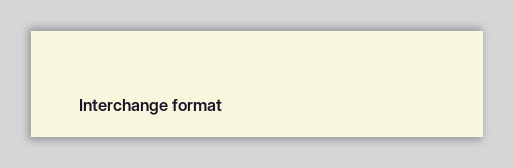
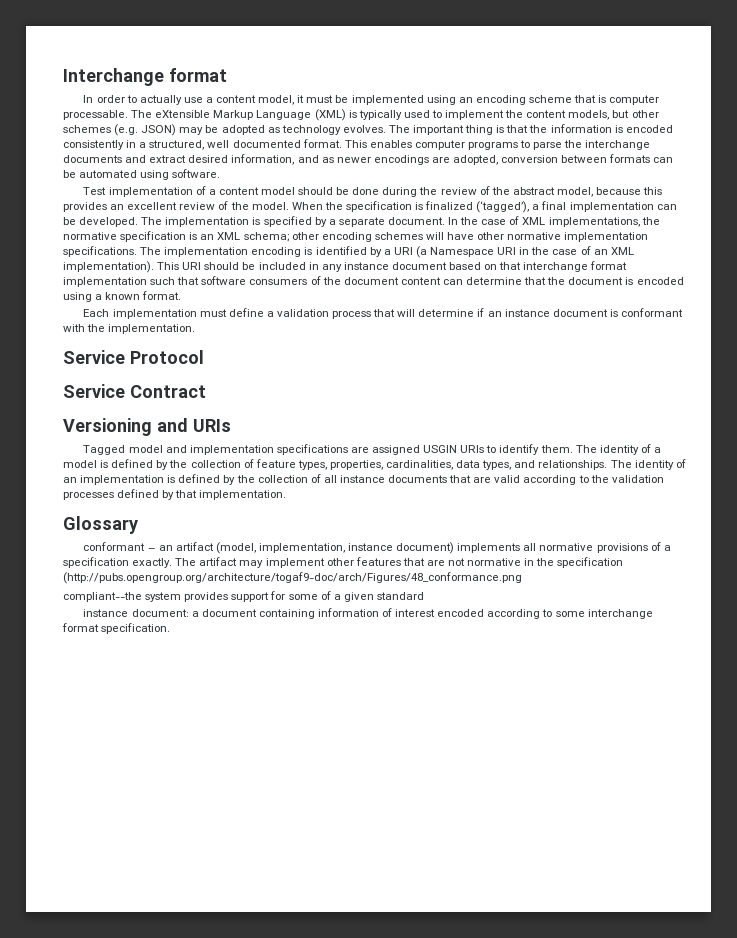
(223, 105) none -> [83,95,660,105] [63,109,659,121] [63,124,673,136] [63,139,651,150] [63,154,674,165] [63,169,221,180] [83,186,663,197] [63,201,677,213] [63,216,660,227] [63,231,649,242] [63,246,634,258] [63,261,628,273] [63,276,684,287] [63,291,182,302] [83,308,683,319] [63,324,196,334] [63,350,204,364] [63,384,206,398] [63,418,231,436] [83,444,661,455] [63,459,686,470] [63,474,664,485] [63,489,287,500] [63,516,138,534] [83,542,671,554] [63,557,624,568] [63,572,522,584] [63,591,424,602] [83,608,653,619] [62,623,171,634] // In order to actually use a content model, it must be implemented using an encoding scheme that is computer processable. The eXtensible Markup Language (XML) is typically used to implement the content models, but other schemes (e.g. JSON) may be adopted as technology evolves. The important thing is that the information is encoded consistently in a structured, well documented format. This enables computer programs to parse the interchange documents and extract desired information, and as newer encodings are adopted, conversion between formats can be automated using software. // Test implementation of a content model should be done during the review of the abstract model, because this provides an excellent review of the model. When the specification is finalized (‘tagged’), a final implementation can be developed. The implementation is specified by a separate document. In the case of XML implementations, the normative specification is an XML schema; other encoding schemes will have other normative implementation specifications. The implementation encoding is identified by a URI (a Namespace URI in the case of an XML implementation). This URI should be included in any instance document based on that interchange format implementation such that software consumers of the document content can determine that the document is encoded using a known format. // Each implementation must define a validation process that will determine if an instance document is conformant with the implementation. // Service Protocol // Service Contract // Versioning and URIs // Tagged model and implementation specifications are assigned USGIN URIs to identify them. The identity of a model is defined by the collection of feature types, properties, cardinalities, data types, and relationships. The identity of an implementation is defined by the collection of all instance documents that are valid according to the validation processes defined by that implementation. // Glossary // conformant – an artifact (model, implementation, instance document) implements all normative provisions of a specification exactly. The artifact may implement other features that are not normative in the specification (http://pubs.opengroup.org/architecture/togaf9-doc/arch/Figures/48_conformance.png // compliant--the system provides support for some of a given standard // instance document: a document containing information of interest encoded according to some interchange format specification.

